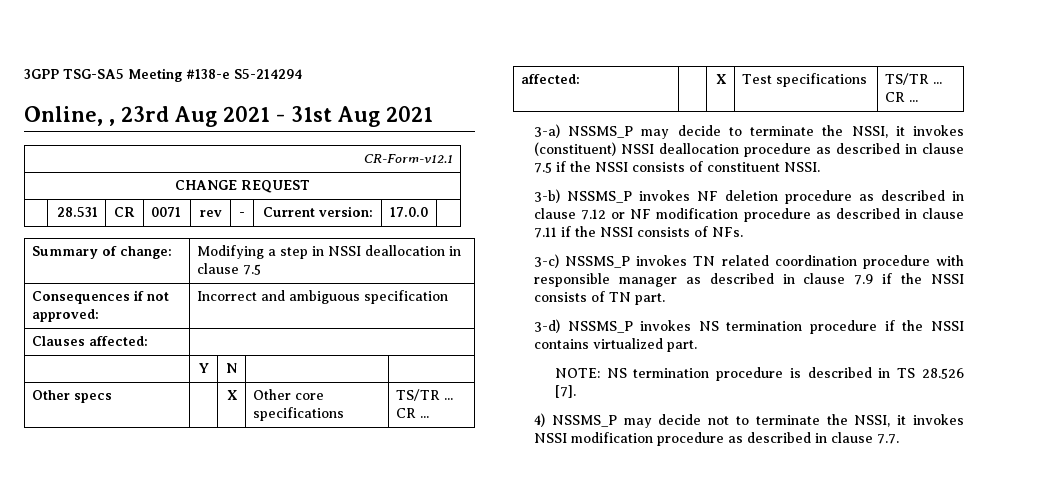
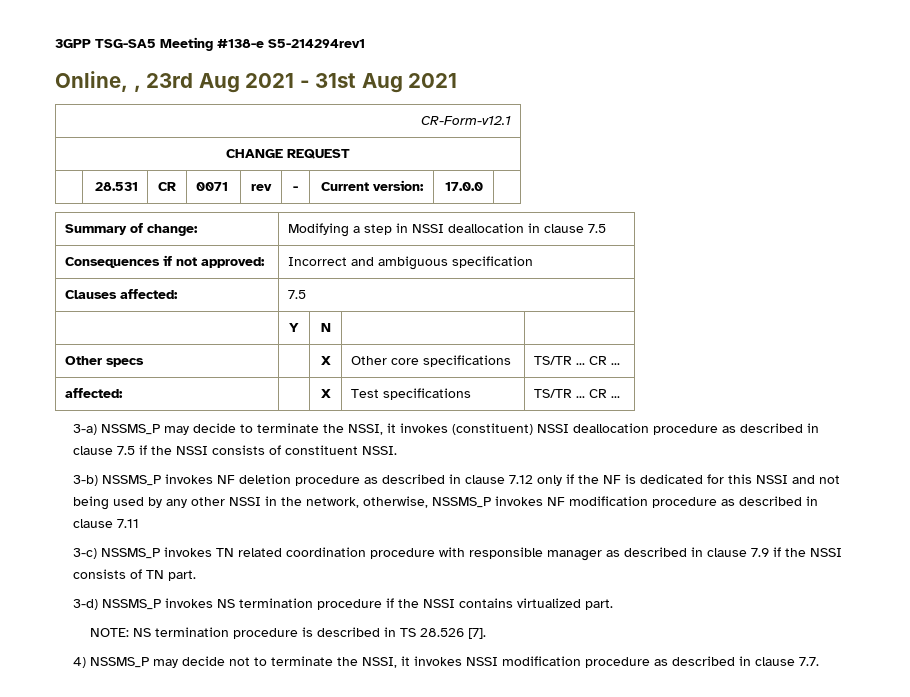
[234,69,302,79] S5-214294 -> [268,39,365,48] S5-214294rev1
(149, 341) none -> [288,290,307,299] 7.5
[611,212,626,219] or -> [536,474,840,486] [72,496,543,510] only if the NF is dedicated for this NSSI and not being used by any other NSSI in the network, otherwise, NSSMS_P invokes
[560,226,743,237] if the NSSI consists of NFs. -> (139, 523) none

